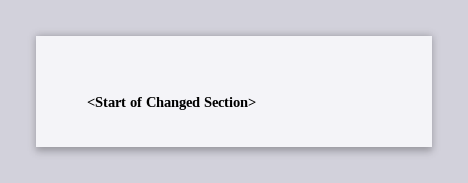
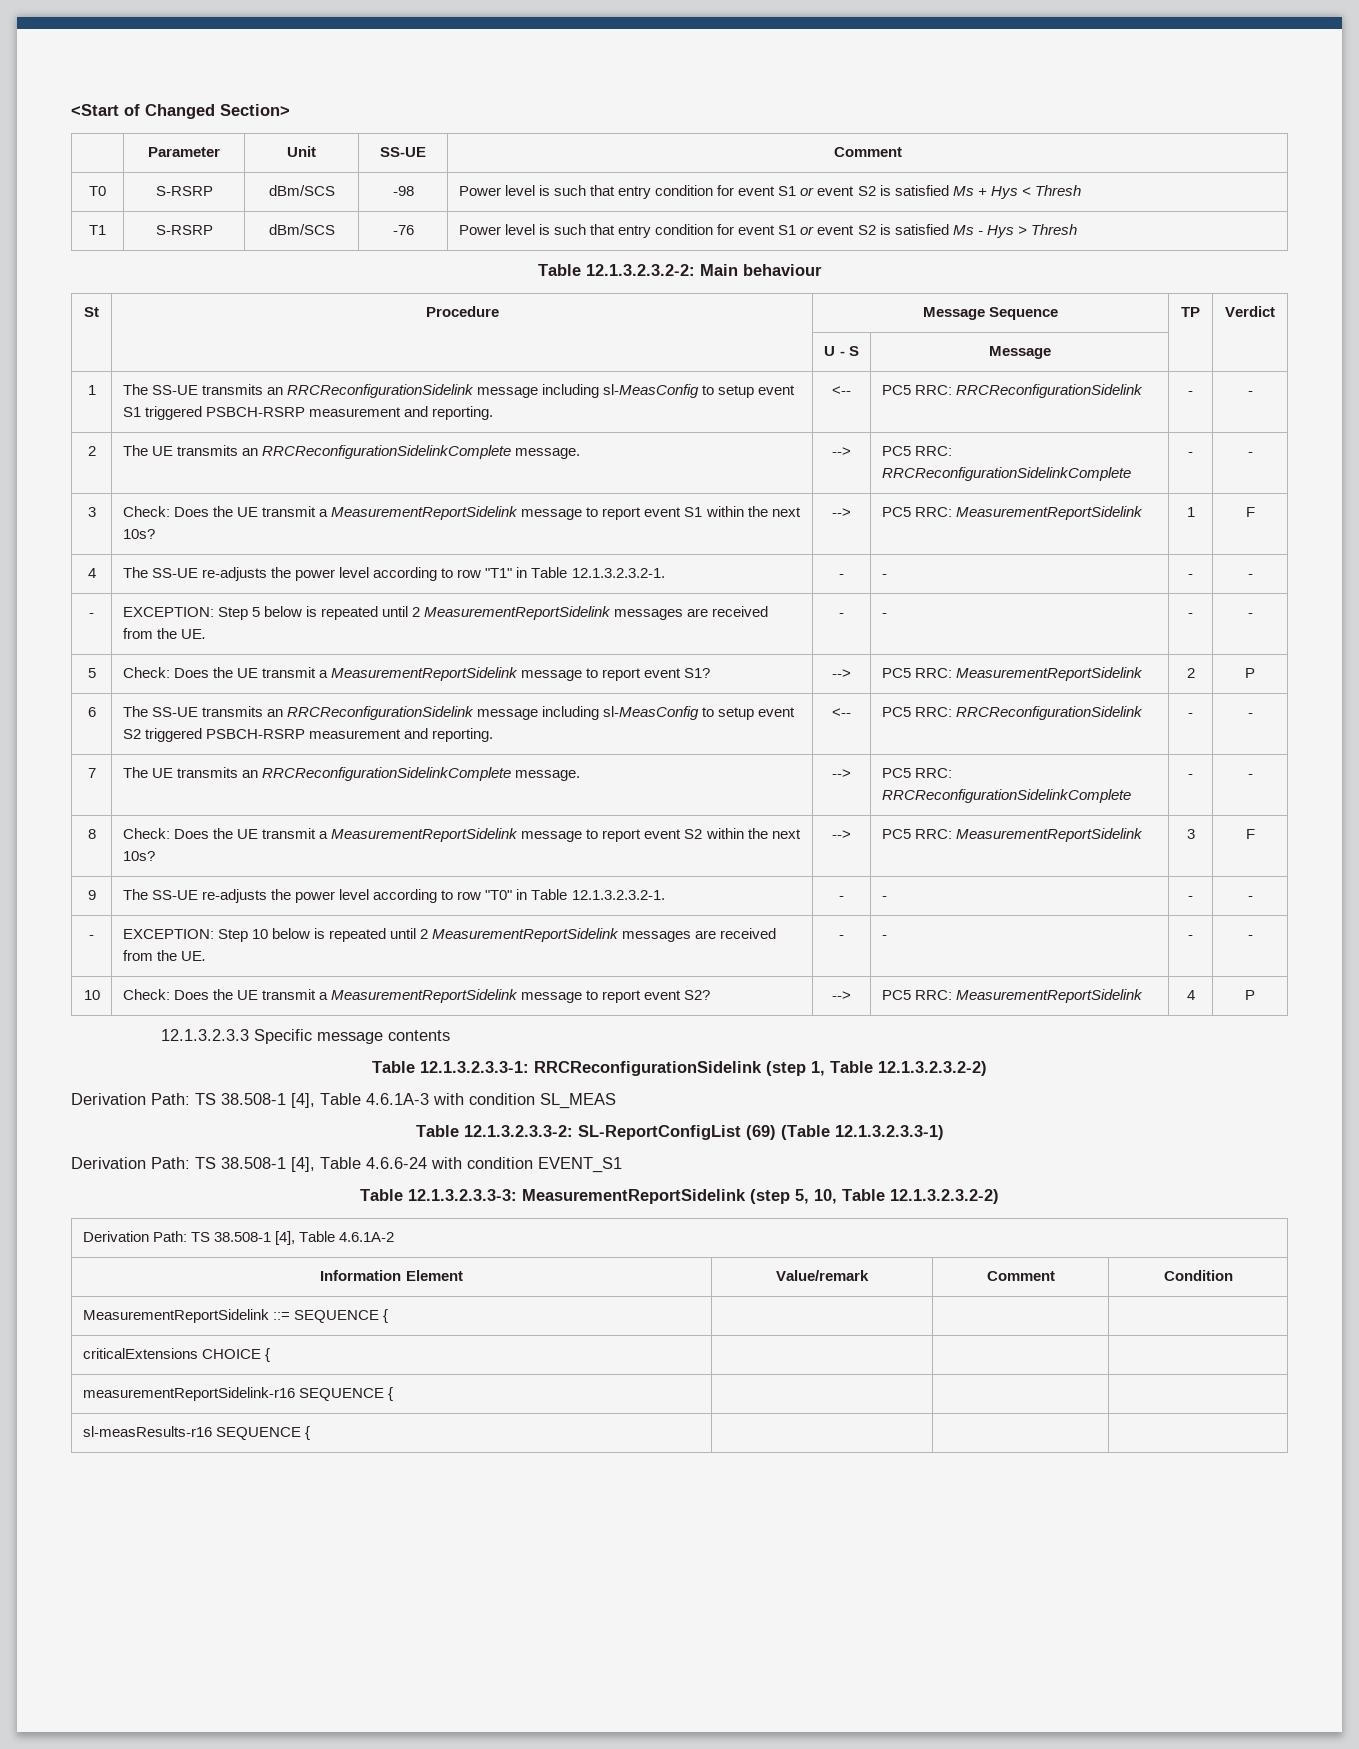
(256, 102) none -> [148,147,220,157] [287,146,316,157] [380,147,426,157] [833,147,902,157] [89,186,106,196] [155,186,213,196] [268,185,335,196] [392,186,414,196] [458,185,1081,199] [89,225,106,235] [155,225,213,235] [268,224,335,235] [392,225,414,235] [458,224,1077,238] [538,264,822,276] [84,307,99,317] [425,306,499,317] [922,307,1059,320] [1181,307,1200,317] [1225,306,1275,317] [824,346,859,356] [988,346,1051,359] [87,385,96,395] [122,384,796,398] [122,406,494,420] [832,386,851,395] [881,384,1144,398] [1188,391,1193,395] [1247,391,1253,395] [87,446,96,456] [122,445,581,459] [832,447,851,456] [881,446,952,456] [881,467,1131,481] [1188,452,1193,456] [1247,452,1253,456] [87,507,96,517] [122,506,801,520] [122,529,155,539] [832,508,851,517] [881,506,1144,520] [1186,507,1195,517] [1245,507,1255,517] [87,568,96,578] [122,567,665,581] [839,574,844,578] [881,574,887,578] [1188,574,1193,578] [1247,574,1253,578] [89,613,94,617] [122,606,769,620] [122,628,207,639] [839,613,844,617] [881,613,887,617] [1188,613,1193,617] [1247,613,1253,617] [87,668,96,678] [122,667,711,681] [832,669,851,678] [881,667,1144,681] [1186,668,1195,678] [1245,668,1255,678] [87,707,96,717] [122,706,796,720] [122,728,494,742] [832,708,851,717] [881,706,1144,720] [1188,713,1193,717] [1247,713,1253,717] [87,768,96,778] [122,767,581,781] [832,769,851,778] [881,768,952,778] [881,789,1131,803] [1188,774,1193,778] [1247,774,1253,778] [87,829,96,839] [122,828,801,842] [122,851,155,861] [832,830,851,839] [881,828,1144,842] [1186,829,1195,839] [1245,829,1255,839] [87,890,96,900] [122,889,665,903] [839,896,844,900] [881,896,887,900] [1188,896,1193,900] [1247,896,1253,900] [89,935,94,939] [122,928,777,942] [122,950,207,961] [839,935,844,939] [881,935,887,939] [1188,935,1193,939] [1247,935,1253,939] [83,990,100,1000] [122,989,711,1003] [832,991,851,1000] [881,989,1144,1003] [1186,990,1195,1000] [1245,990,1255,1000] [160,1029,450,1044] [372,1061,987,1076] [71,1093,616,1109] [415,1125,944,1140] [71,1157,622,1173] [360,1189,999,1204] [82,1231,395,1245] [320,1270,463,1281] [776,1270,869,1281] [986,1271,1055,1281] [1163,1270,1233,1281] [82,1309,389,1323] [82,1348,271,1362] [82,1387,394,1401] [82,1426,311,1440] // | Parameter | Unit | SS-UE | Comment // T0 | S-RSRP | dBm/SCS | -98 | Power level is such that entry condition for event S1 or event S2 is satisfied Ms + Hys < Thresh // T1 | S-RSRP | dBm/SCS | -76 | Power level is such that entry condition for event S1 or event S2 is satisfied Ms - Hys > Thresh // Table 12.1.3.2.3.2-2: Main behaviour // St | Procedure | Message Sequence | TP | Verdict // | | U - S | Message | | // 1 | The SS-UE transmits an RRCReconfigurationSidelink message including sl-MeasConfig to setup event S1 triggered PSBCH-RSRP measurement and reporting. | <-- | PC5 RRC: RRCReconfigurationSidelink | - | - // 2 | The UE transmits an RRCReconfigurationSidelinkComplete message. | --> | PC5 RRC: RRCReconfigurationSidelinkComplete | - | - // 3 | Check: Does the UE transmit a MeasurementReportSidelink message to report event S1 within the next 10s? | --> | PC5 RRC: MeasurementReportSidelink | 1 | F // 4 | The SS-UE re-adjusts the power level according to row "T1" in Table 12.1.3.2.3.2-1. | - | - | - | - // - | EXCEPTION: Step 5 below is repeated until 2 MeasurementReportSidelink messages are received from the UE. | - | - | - | - // 5 | Check: Does the UE transmit a MeasurementReportSidelink message to report event S1? | --> | PC5 RRC: MeasurementReportSidelink | 2 | P // 6 | The SS-UE transmits an RRCReconfigurationSidelink message including sl-MeasConfig to setup event S2 triggered PSBCH-RSRP measurement and reporting. | <-- | PC5 RRC: RRCReconfigurationSidelink | - | - // 7 | The UE transmits an RRCReconfigurationSidelinkComplete message. | --> | PC5 RRC: RRCReconfigurationSidelinkComplete | - | - // 8 | Check: Does the UE transmit a MeasurementReportSidelink message to report event S2 within the next 10s? | --> | PC5 RRC: MeasurementReportSidelink | 3 | F // 9 | The SS-UE re-adjusts the power level according to row "T0" in Table 12.1.3.2.3.2-1. | - | - | - | - // - | EXCEPTION: Step 10 below is repeated until 2 MeasurementReportSidelink messages are received from the UE. | - | - | - | - // 10 | Check: Does the UE transmit a MeasurementReportSidelink message to report event S2? | --> | PC5 RRC: MeasurementReportSidelink | 4 | P // 12.1.3.2.3.3 Specific message contents // Table 12.1.3.2.3.3-1: RRCReconfigurationSidelink (step 1, Table 12.1.3.2.3.2-2) // Derivation Path: TS 38.508-1 [4], Table 4.6.1A-3 with condition SL_MEAS // Table 12.1.3.2.3.3-2: SL-ReportConfigList (69) (Table 12.1.3.2.3.3-1) // Derivation Path: TS 38.508-1 [4], Table 4.6.6-24 with condition EVENT_S1 // Table 12.1.3.2.3.3-3: MeasurementReportSidelink (step 5, 10, Table 12.1.3.2.3.2-2) // Derivation Path: TS 38.508-1 [4], Table 4.6.1A-2 // Information Element | Value/remark | Comment | Condition // MeasurementReportSidelink ::= SEQUENCE { | | | // criticalExtensions CHOICE { | | | // measurementReportSidelink-r16 SEQUENCE { | | | // sl-measResults-r16 SEQUENCE { | | |

